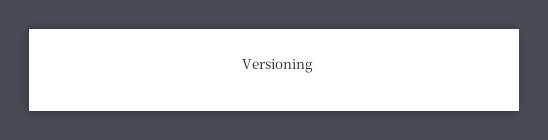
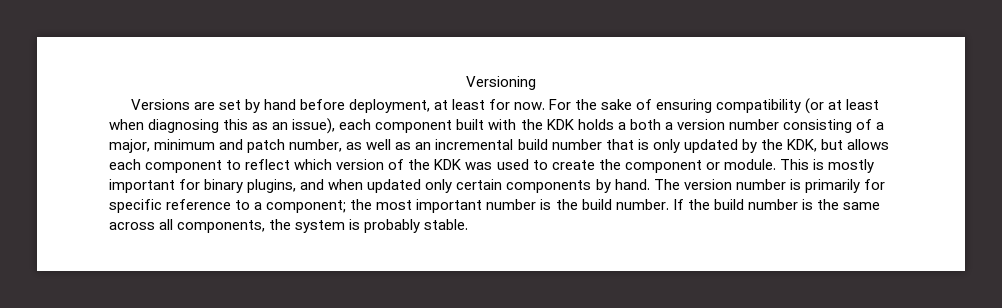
(313, 66) none -> [130,98,880,114] [109,118,884,134] [109,139,889,153] [109,159,874,173] [109,179,885,193] [109,199,880,213] [109,219,469,233] // Versions are set by hand before deployment, at least for now. For the sake of ensuring compatibility (or at least when diagnosing this as an issue), each component built with the KDK holds a both a version number consisting of a major, minimum and patch number, as well as an incremental build number that is only updated by the KDK, but allows each component to reflect which version of the KDK was used to create the component or module. This is mostly important for binary plugins, and when updated only certain components by hand. The version number is primarily for specific reference to a component; the most important number is the build number. If the build number is the same across all components, the system is probably stable.

